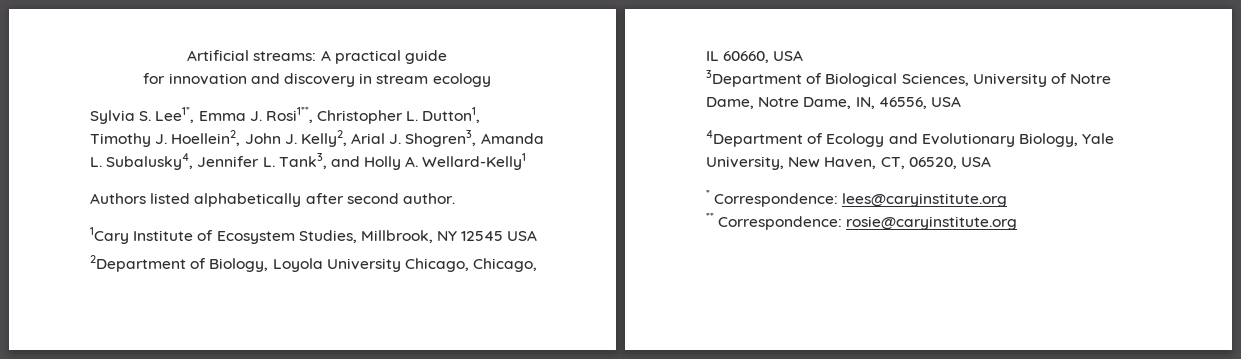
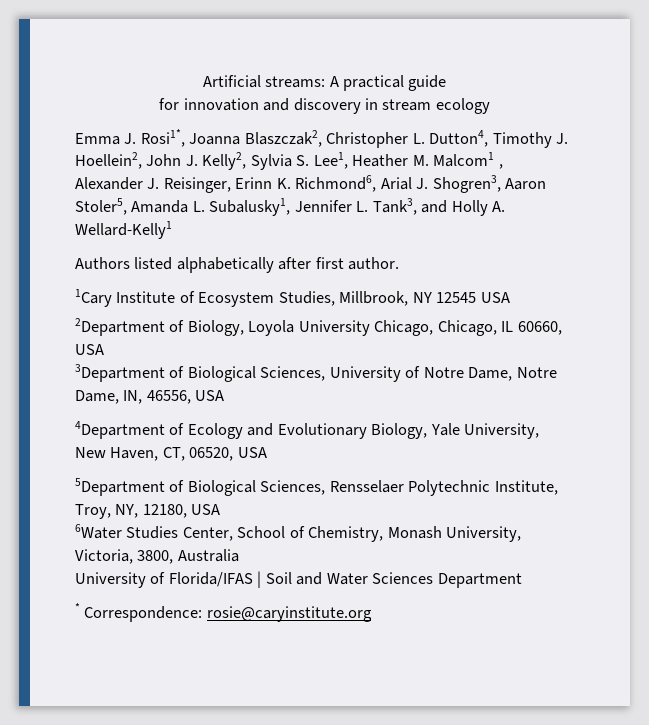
[90,107,313,124] Sylvia S. Lee1*, Emma J. Rosi1**, -> [75,129,322,147] Emma J. Rosi1*, Joanna Blaszczak2,
[422,107,481,123] Dutton1, -> [429,130,489,147] Dutton4,
(347, 138) none -> [250,152,503,170] [75,175,377,193] Sylvia S. Lee1, Heather M. Malcom1 , Alexander J. Reisinger, Erinn K. Richmond6,
(477, 138) none -> [505,178,547,190] [75,198,127,215] Aaron Stoler5,
[106,153,194,170] Subalusky4, -> [209,198,291,216] Subalusky1,
[346,193,399,204] second -> [315,257,344,269] first
(991, 161) none -> [75,478,558,496] [75,504,221,519] [75,524,522,542] [75,549,239,564] [75,571,522,588] // 5Department of Biological Sciences, Rensselaer Polytechnic Institute, Troy, NY, 12180, USA // 6Water Studies Center, School of Chemistry, Monash University, Victoria, 3800, Australia // University of Florida/IFAS | Soil and Water Sciences Department
[842,193,1008,207] [706,213,843,230] lees@caryinstitute.org // ** Correspondence: -> (203, 614) none

